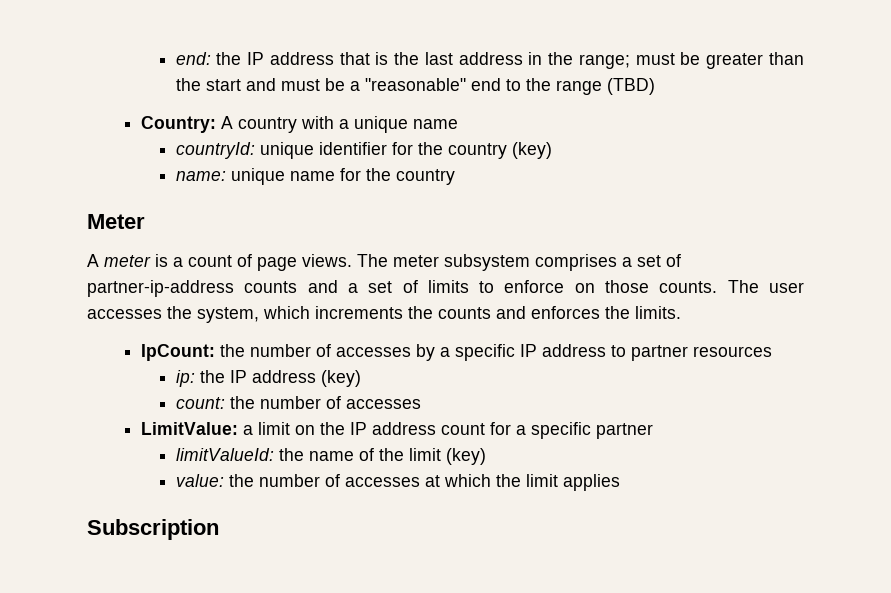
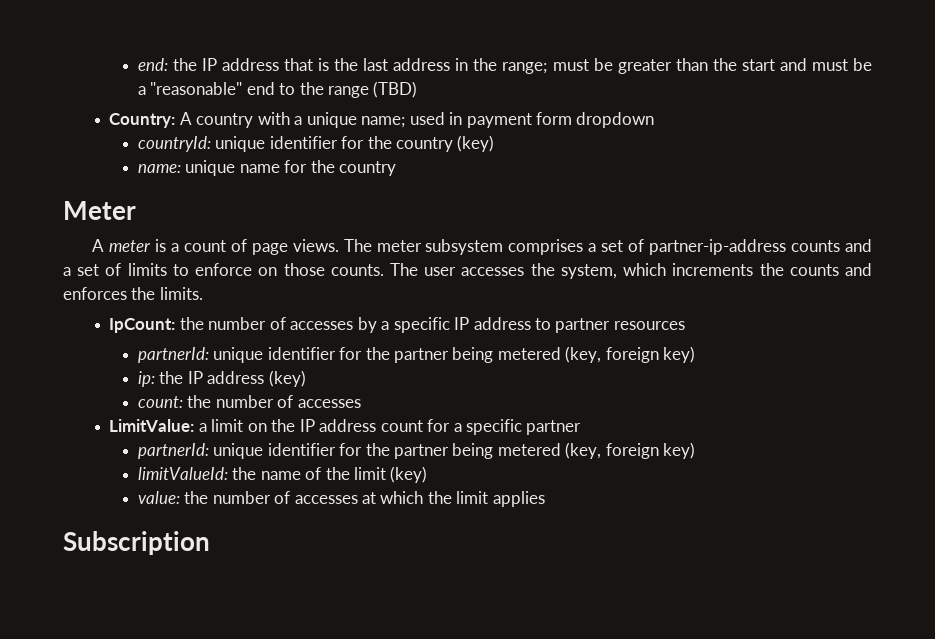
[412,119,458,129] name -> [361,112,655,128] name; used in payment form dropdown
(772, 351) none -> [137,346,696,363] // partnerId: unique identifier for the partner being metered (key, foreign key)
(653, 431) none -> [137,442,696,459] // partnerId: unique identifier for the partner being metered (key, foreign key)

